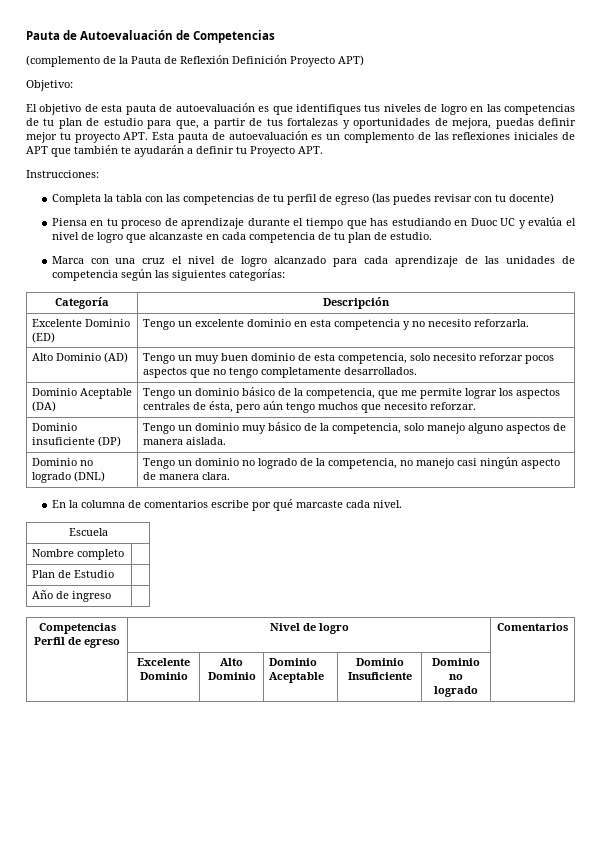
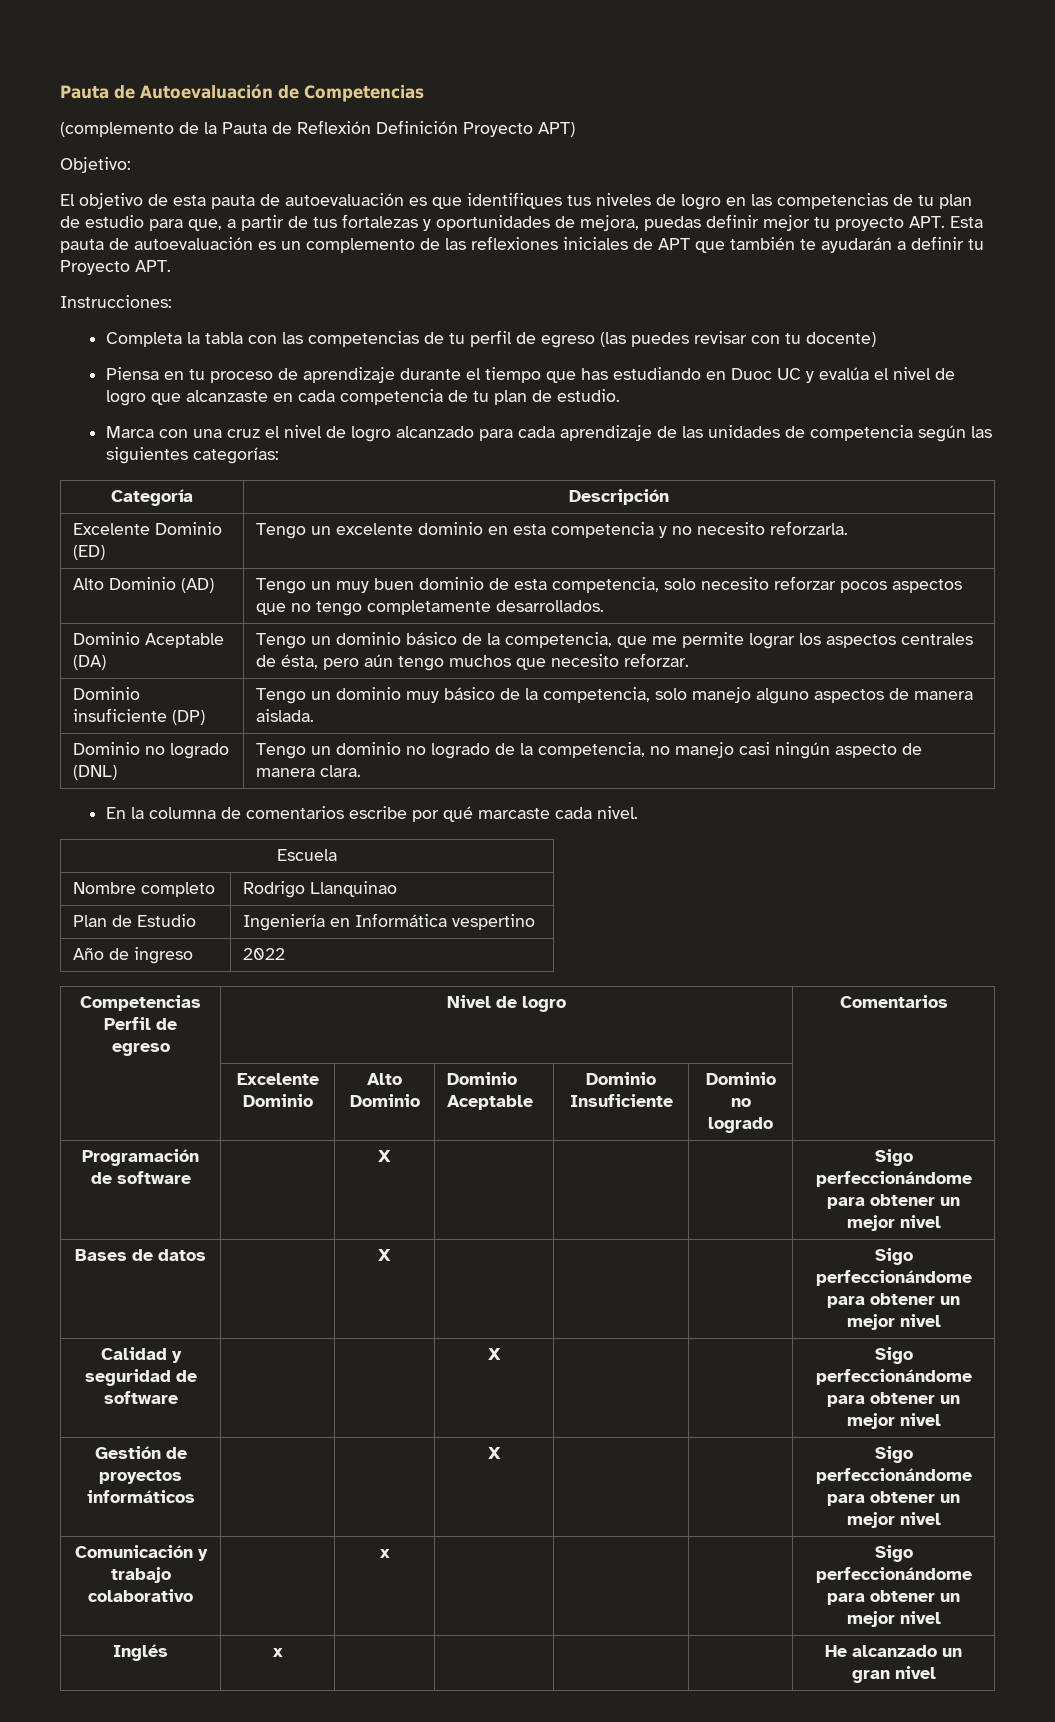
(124, 554) none -> [243,881,398,898] Rodrigo Llanquinao
(114, 574) none -> [243,913,536,931] Ingeniería en Informática vespertino
(111, 596) none -> [243,948,286,960] 2022
(478, 691) none -> [82,1149,199,1166] [90,1171,191,1184] [378,1150,391,1162] [874,1149,913,1166] [815,1171,972,1187] [827,1194,960,1209] [846,1215,941,1231] [75,1249,206,1261] [378,1249,391,1261] [874,1248,913,1265] [815,1270,972,1286] [827,1293,960,1308] [846,1314,941,1330] [100,1347,182,1363] [84,1369,197,1386] [103,1391,178,1404] [487,1348,501,1360] [874,1347,913,1364] [815,1369,972,1385] [827,1392,960,1407] [846,1413,941,1429] [94,1446,187,1459] [99,1470,182,1484] [86,1490,195,1503] [487,1447,501,1459] [874,1446,913,1463] [815,1468,972,1484] [827,1491,960,1506] [846,1512,941,1528] [74,1545,208,1561] [110,1567,171,1583] [88,1589,193,1602] [379,1549,390,1558] [874,1545,913,1562] [815,1567,972,1583] [827,1590,960,1605] [846,1611,941,1627] [113,1644,168,1661] [272,1648,283,1657] [825,1645,962,1657] [851,1666,936,1683] // Programación de software | | X | | | | Sigo perfeccionándome para obtener un mejor nivel // Bases de datos | | X | | | | Sigo perfeccionándome para obtener un mejor nivel // Calidad y seguridad de software | | | X | | | Sigo perfeccionándome para obtener un mejor nivel // Gestión de proyectos informáticos | | | X | | | Sigo perfeccionándome para obtener un mejor nivel // Comunicación y trabajo colaborativo | | x | | | | Sigo perfeccionándome para obtener un mejor nivel // Inglés | x | | | | | He alcanzado un gran nivel

